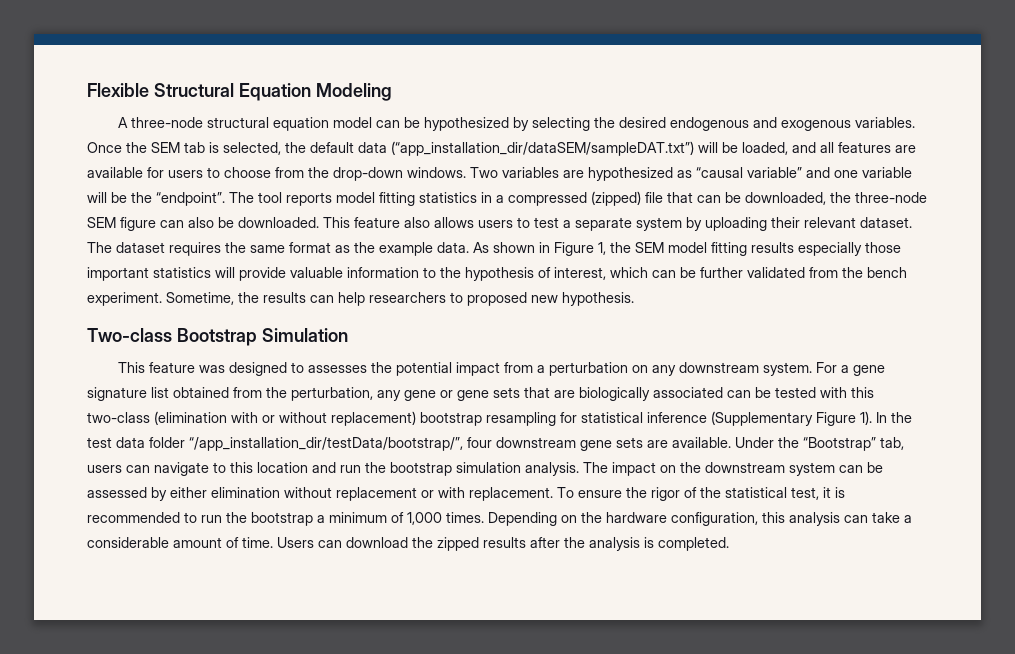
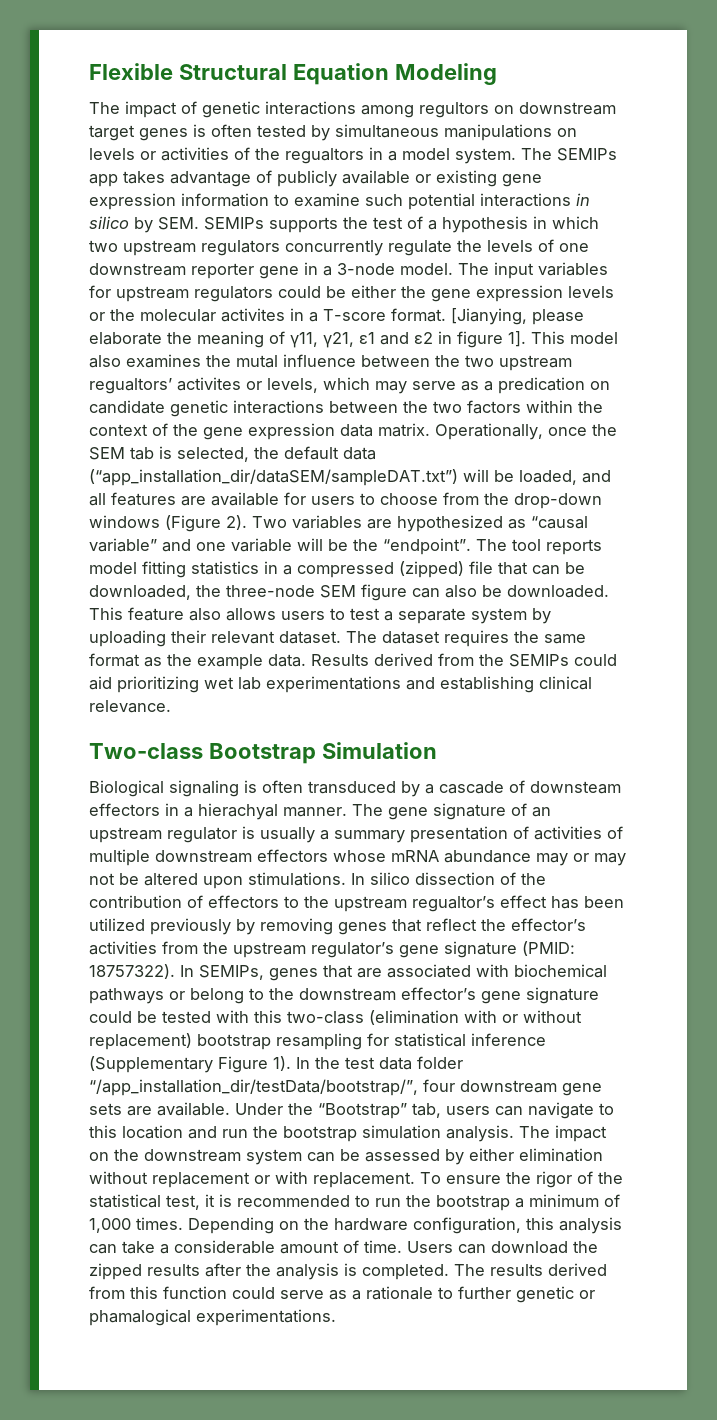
[117,117,915,131] [87,142,122,153] A three-node structural equation model can be hypothesized by selecting the desired endogenous and exogenous variables. Once -> [89,101,616,118] [89,124,577,141] [89,147,617,164] [89,170,542,187] [89,193,590,210] [89,216,599,233] [89,239,589,256] [89,262,608,279] [89,285,614,302] [89,308,584,325] [89,331,618,348] [89,354,572,371] [89,377,610,394] [89,400,603,417] [89,423,587,440] The impact of genetic interactions among regultors on downstream target genes is often tested by simultaneous manipulations on levels or activities of the regualtors in a model system. The SEMIPs app takes advantage of publicly available or existing gene expression information to examine such potential interactions in silico by SEM. SEMIPs supports the test of a hypothesis in which two upstream regulators concurrently regulate the levels of one downstream reporter gene in a 3-node model. The input variables for upstream regulators could be either the gene expression levels or the molecular activites in a T-score format. [Jianying, please elaborate the meaning of γ11, γ21, ε1 and ε2 in figure 1]. This model also examines the mutal influence between the two upstream regualtors’ activites or levels, which may serve as a predication on candidate genetic interactions between the two factors within the context of the gene expression data matrix. Operationally, once
[407,167,466,178] windows. -> [89,515,247,532] windows (Figure 2).
[473,242,901,256] [87,267,907,281] [87,292,634,306] [87,328,348,346] [117,362,885,376] [87,387,751,401] As shown in Figure 1, the SEM model fitting results especially those important statistics will provide valuable information to the hypothesis of interest, which can be further validated from the bench experiment. Sometime, the results can help researchers to proposed new hypothesis. // Two-class Bootstrap Simulation // This feature was designed to assesses the potential impact from a perturbation on any downstream system. For a gene signature list obtained from the perturbation, any gene or gene sets that are biologically associated can -> [311,653,617,667] [89,676,592,693] [89,700,171,713] [89,742,437,764] [89,780,621,797] [89,803,551,820] [89,826,623,843] [89,849,626,866] [89,872,546,889] [89,895,624,912] [89,918,586,935] [89,941,575,958] [89,964,607,981] [89,987,599,1004] [89,1011,132,1023] Results derived from the SEMIPs could aid prioritizing wet lab experimentations and establishing clinical relevance. // Two-class Bootstrap Simulation // Biological signaling is often transduced by a cascade of downsteam effectors in a hierachyal manner. The gene signature of an upstream regulator is usually a summary presentation of activities of multiple downstream effectors whose mRNA abundance may or may not be altered upon stimulations. In silico dissection of the contribution of effectors to the upstream regualtor’s effect has been utilized previously by removing genes that reflect the effector’s activities from the upstream regulator’s gene signature (PMID: 18757322). In SEMIPs, genes that are associated with biochemical pathways or belong to the downstream effector’s gene signature could
(729, 544) none -> [454,1263,607,1276] [89,1286,595,1303] [89,1309,336,1326] The results derived from this function could serve as a rationale to further genetic or phamalogical experimentations.

